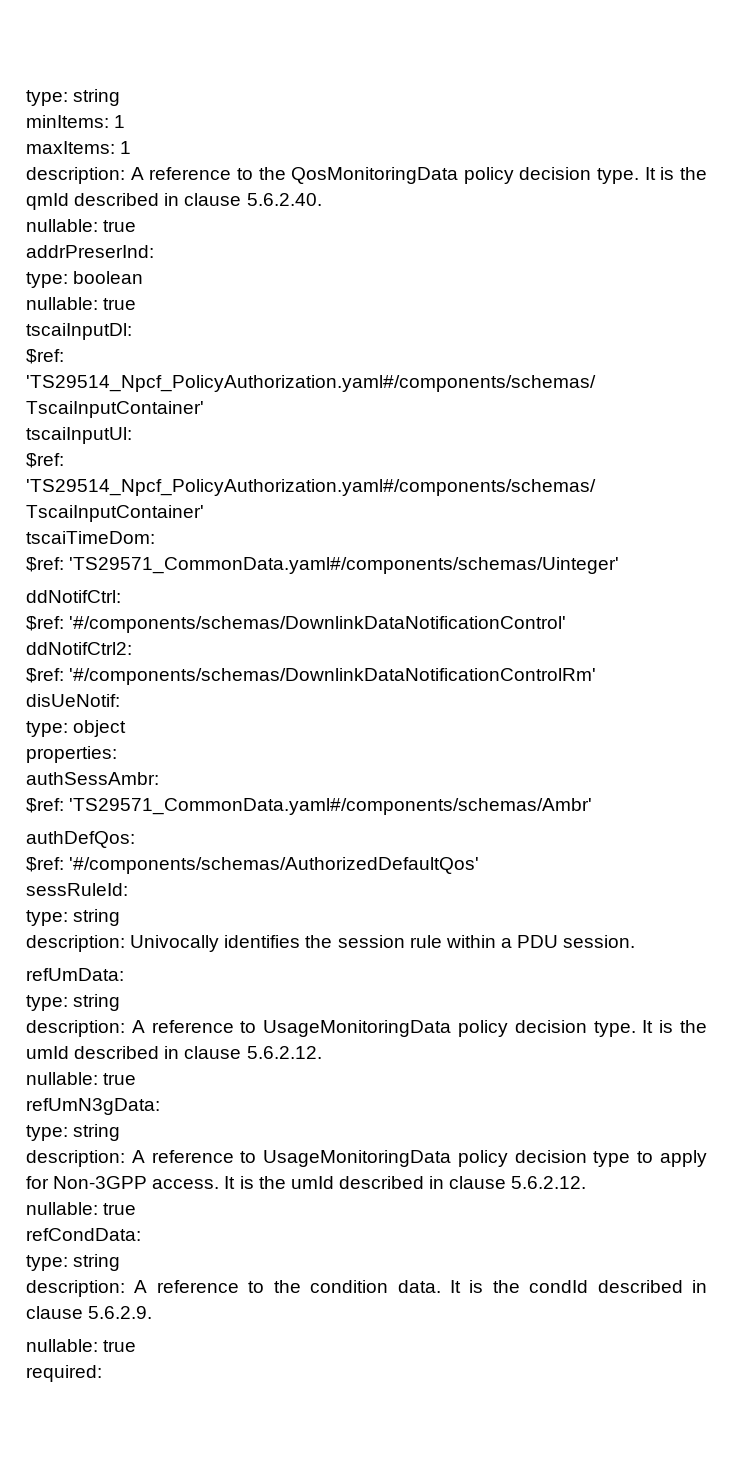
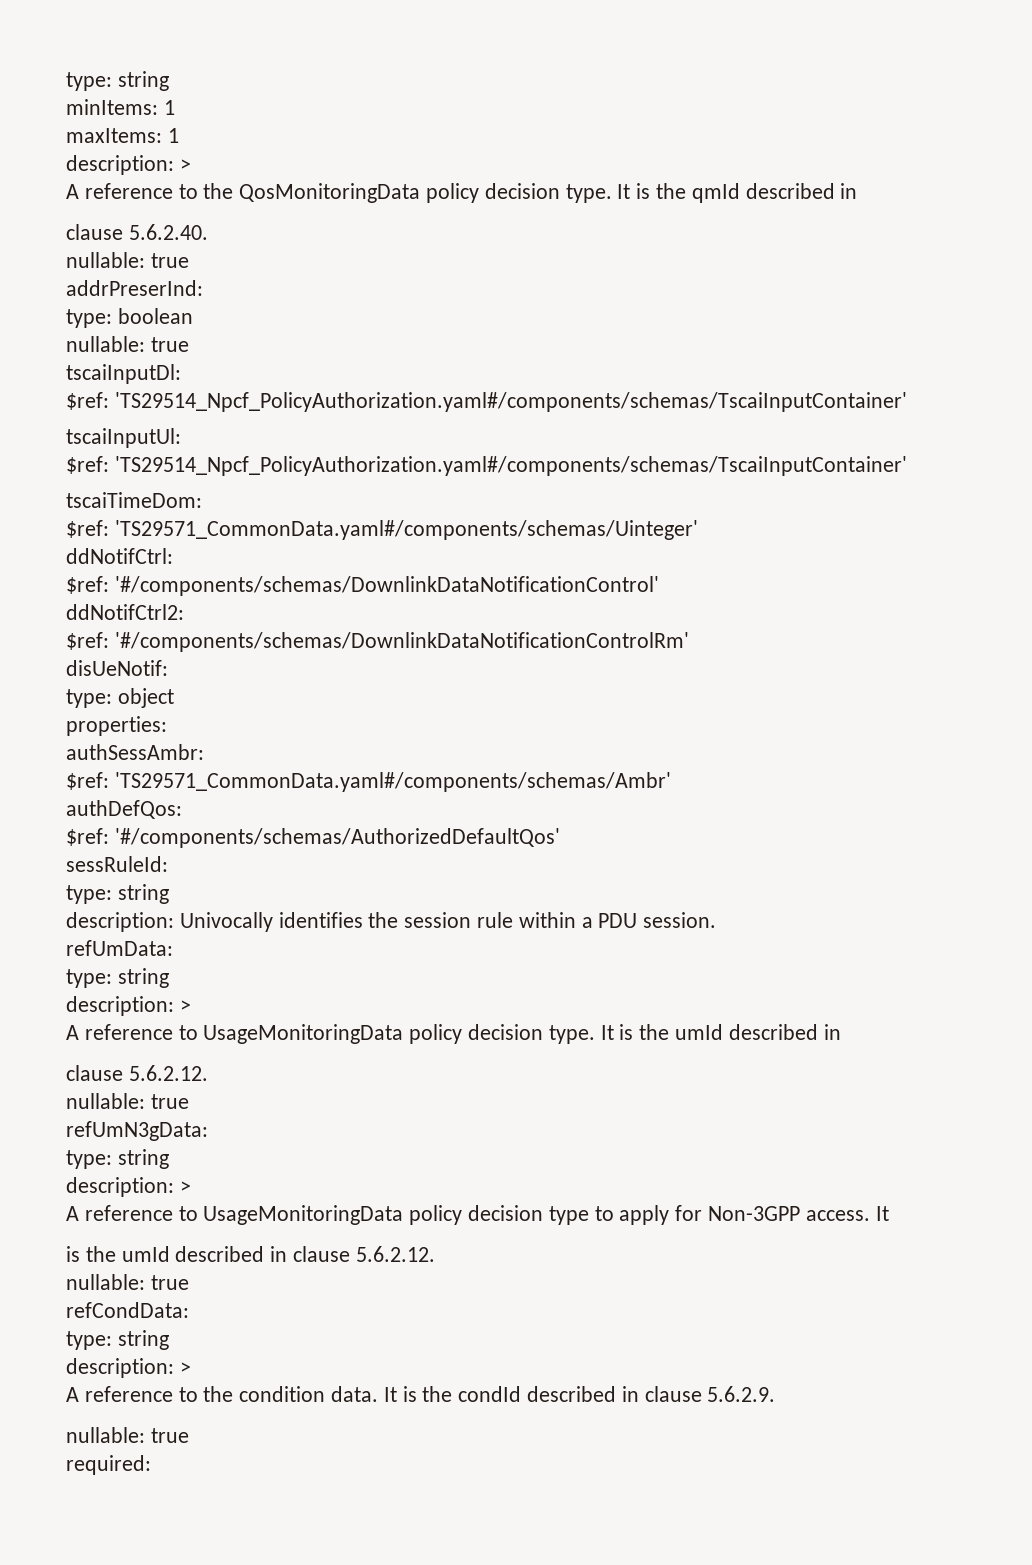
(125, 175) none -> [179,159,191,171] > //
(180, 199) none -> (858, 191) //
(125, 1028) none -> [179,1000,191,1012] > //
(180, 1052) none -> (841, 1032) //
(125, 1158) none -> [179,1181,191,1193] > //
(236, 1182) none -> (889, 1213) //
(125, 1288) none -> [179,1362,191,1374] > //

